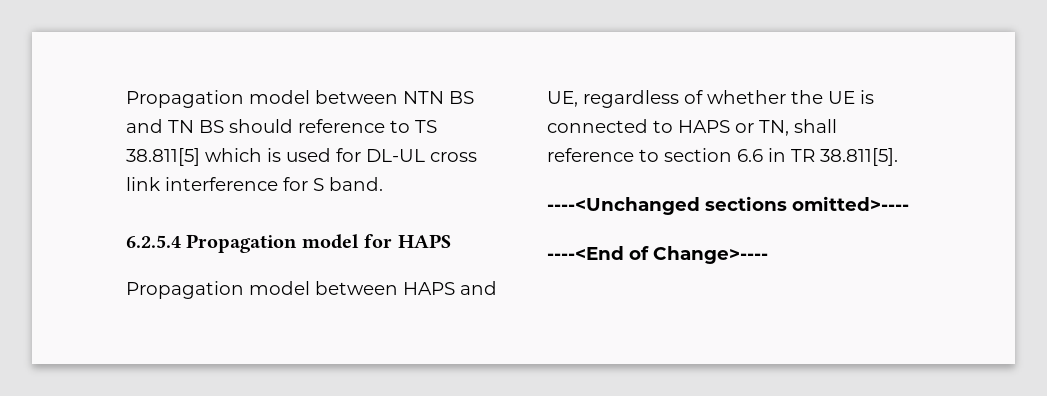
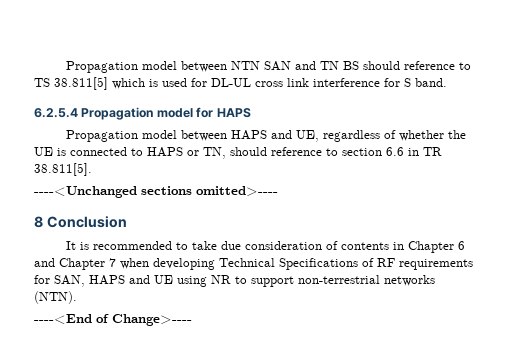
[449,91,474,104] BS -> [264,61,292,71] SAN
[794,119,837,133] shall -> [230,147,267,156] should
(909, 203) none -> [34,216,127,228] [66,241,466,253] [34,258,473,270] [34,275,435,287] [34,291,77,304] // 8 Conclusion // It is recommended to take due consideration of contents in Chapter 6 and Chapter 7 when developing Technical Specifications of RF requirements for SAN, HAPS and UE using NR to support non-terrestrial networks (NTN).

